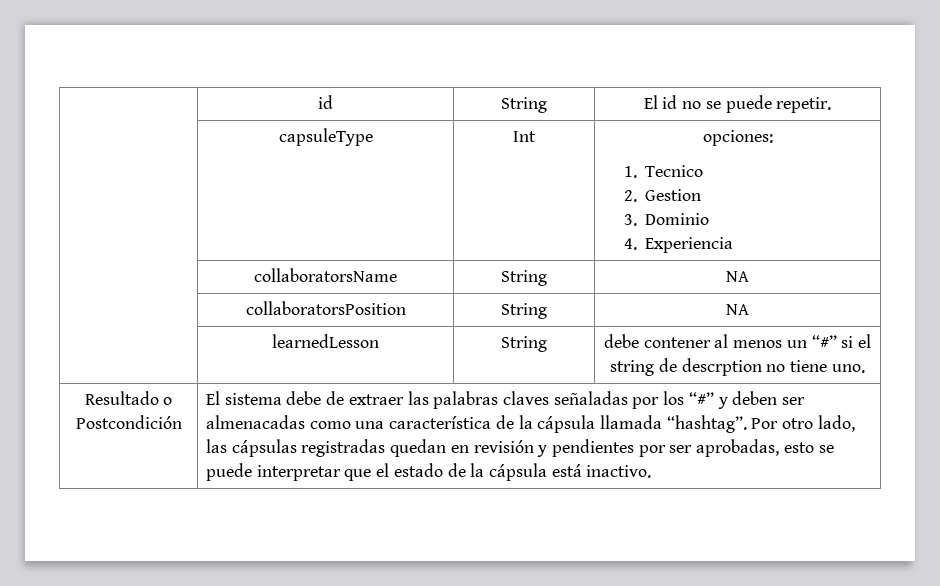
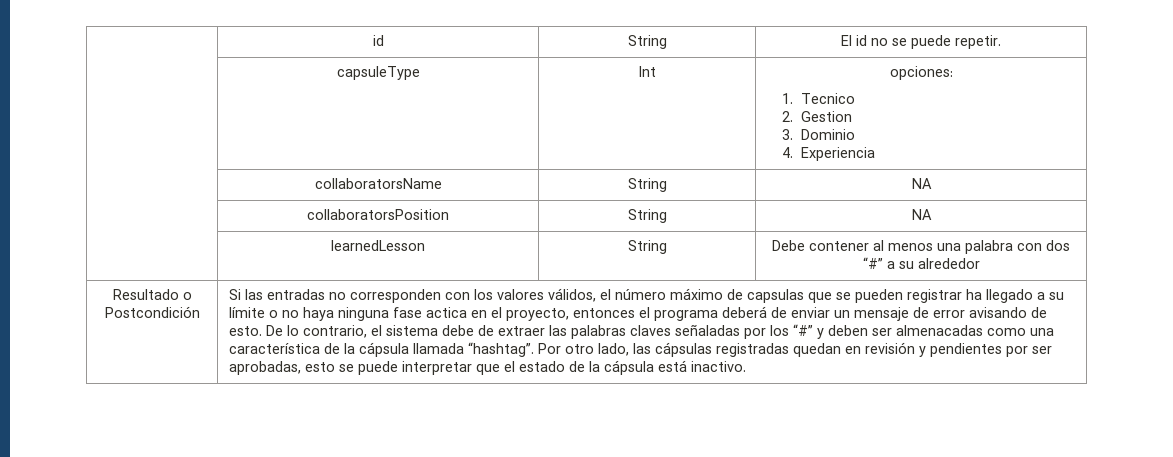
[603,334,639,348] debe -> [772,240,806,251] Debe
[786,334,872,348] [610,358,865,376] [84,391,173,405] [75,415,182,429] [205,391,220,405] un “#” si el string de descrption no tiene uno. // Resultado o Postcondición | El -> [937,240,1070,254] [862,257,980,269] [112,289,192,300] [104,306,200,318] [229,288,1065,303] [229,306,1048,321] [229,325,383,338] una palabra con dos “#” a su alrededor // Resultado o Postcondición | Si las entradas no corresponden con los valores válidos, el número máximo de capsulas que se pueden registrar ha llegado a su límite o no haya ninguna fase actica en el proyecto, entonces el programa deberá de enviar un mensaje de error avisando de esto. De lo contrario, el

